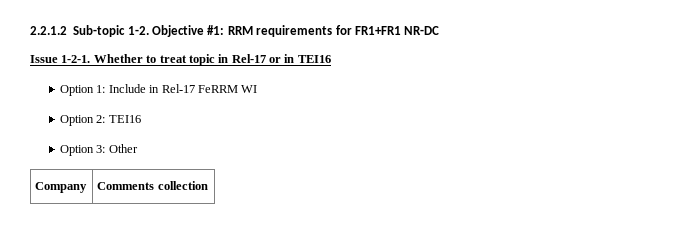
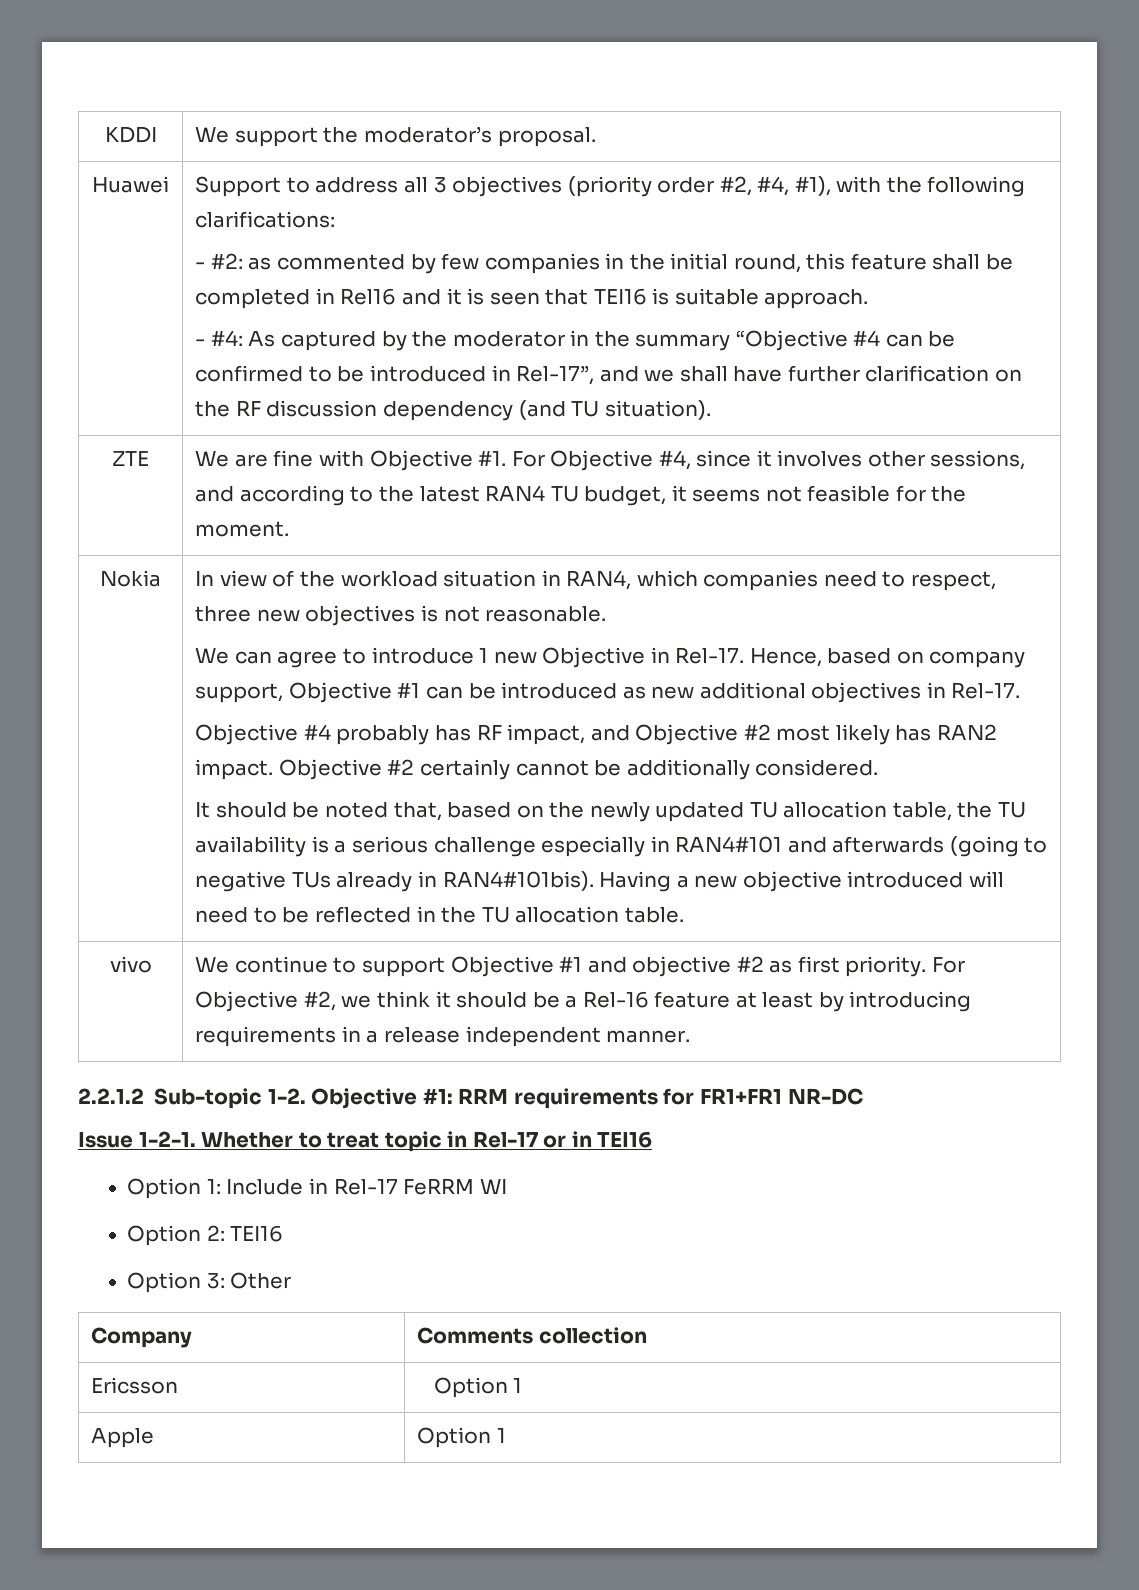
(30, 30) none -> [104,126,157,143] [195,126,596,147] [92,176,169,193] [195,176,1026,197] [195,211,336,228] [195,253,1013,274] [195,288,869,309] [195,330,956,351] [195,365,1022,385] [195,400,711,421] [112,451,149,466] [195,450,1026,471] [195,485,967,506] [195,521,290,537] [100,570,161,587] [195,570,996,591] [195,605,607,626] [195,647,1026,668] [195,682,1021,703] [195,724,997,745] [195,759,879,780] [195,801,1026,822] [195,836,1048,857] [195,871,1004,892] [195,906,684,923] [109,956,152,973] [195,956,965,977] [195,991,972,1012] [195,1026,691,1047] KDDI | We support the moderator’s proposal. // Huawei | Support to address all 3 objectives (priority order #2, #4, #1), with the following clarifications: // - #2: as commented by few companies in the initial round, this feature shall be completed in Rel16 and it is seen that TEI16 is suitable approach. // - #4: As captured by the moderator in the summary “Objective #4 can be confirmed to be introduced in Rel-17”, and we shall have further clarification on the RF discussion dependency (and TU situation). // ZTE | We are fine with Objective #1. For Objective #4, since it involves other sessions, and according to the latest RAN4 TU budget, it seems not feasible for the moment. // Nokia | In view of the workload situation in RAN4, which companies need to respect, three new objectives is not reasonable. // We can agree to introduce 1 new Objective in Rel-17. Hence, based on company support, Objective #1 can be introduced as new additional objectives in Rel-17. // Objective #4 probably has RF impact, and Objective #2 most likely has RAN2 impact. Objective #2 certainly cannot be additionally considered. // It should be noted that, based on the newly updated TU allocation table, the TU availability is a serious challenge especially in RAN4#101 and afterwards (going to negative TUs already in RAN4#101bis). Having a new objective introduced will need to be reflected in the TU allocation table. // vivo | We continue to support Objective #1 and objective #2 as first priority. For Objective #2, we think it should be a Rel-16 feature at least by introducing requirements in a release independent manner. //
(208, 185) none -> [91,1377,179,1394] [433,1377,523,1398] [91,1428,155,1448] [417,1427,506,1448] // Ericsson | Option 1 // Apple | Option 1

